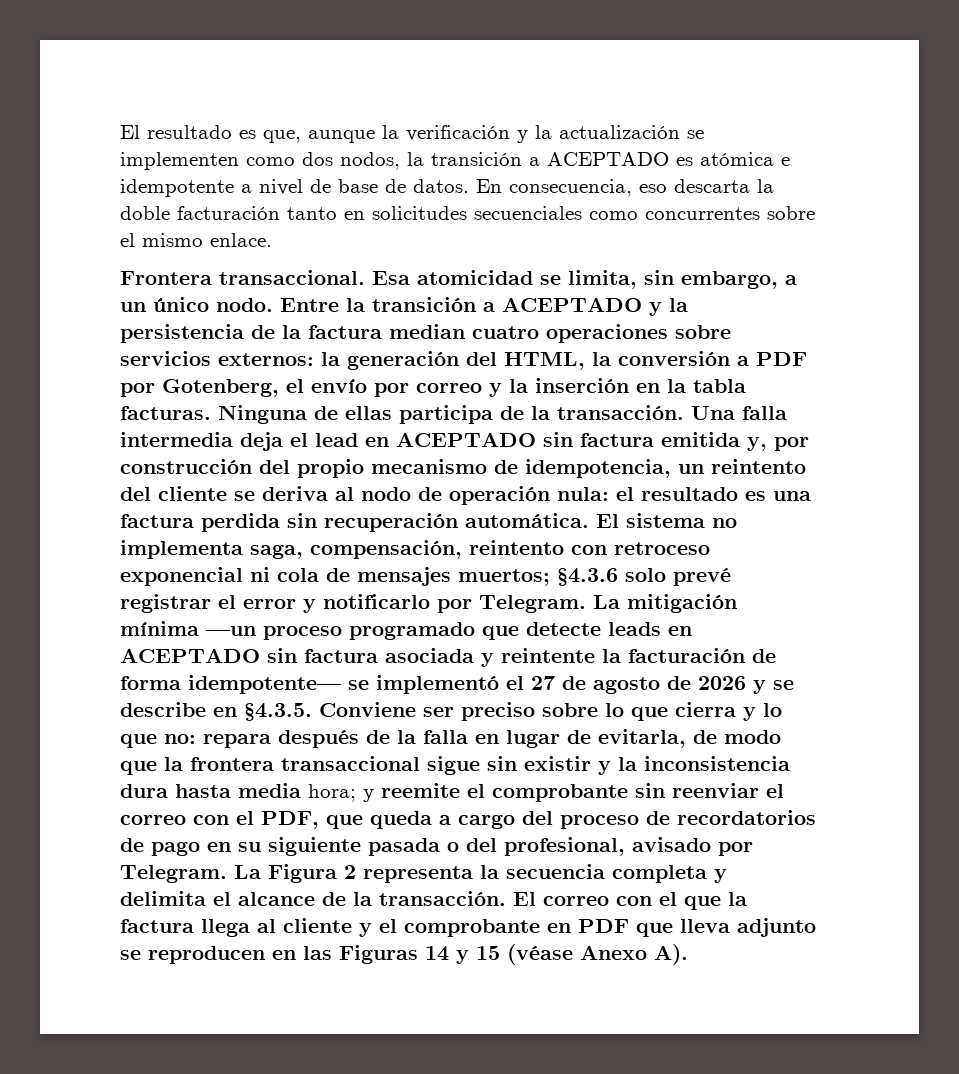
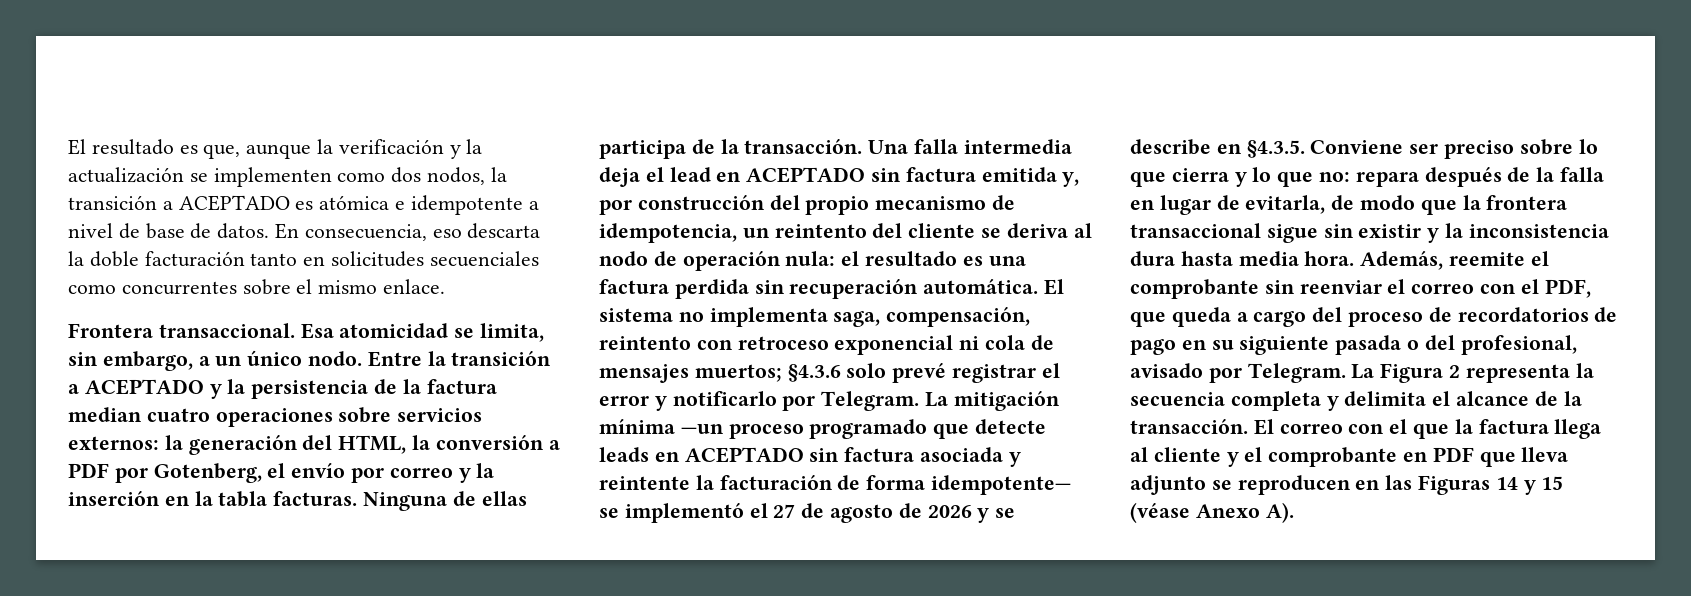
[308,784,374,802] hora; y -> [1304,251,1444,270] hora. Además,

